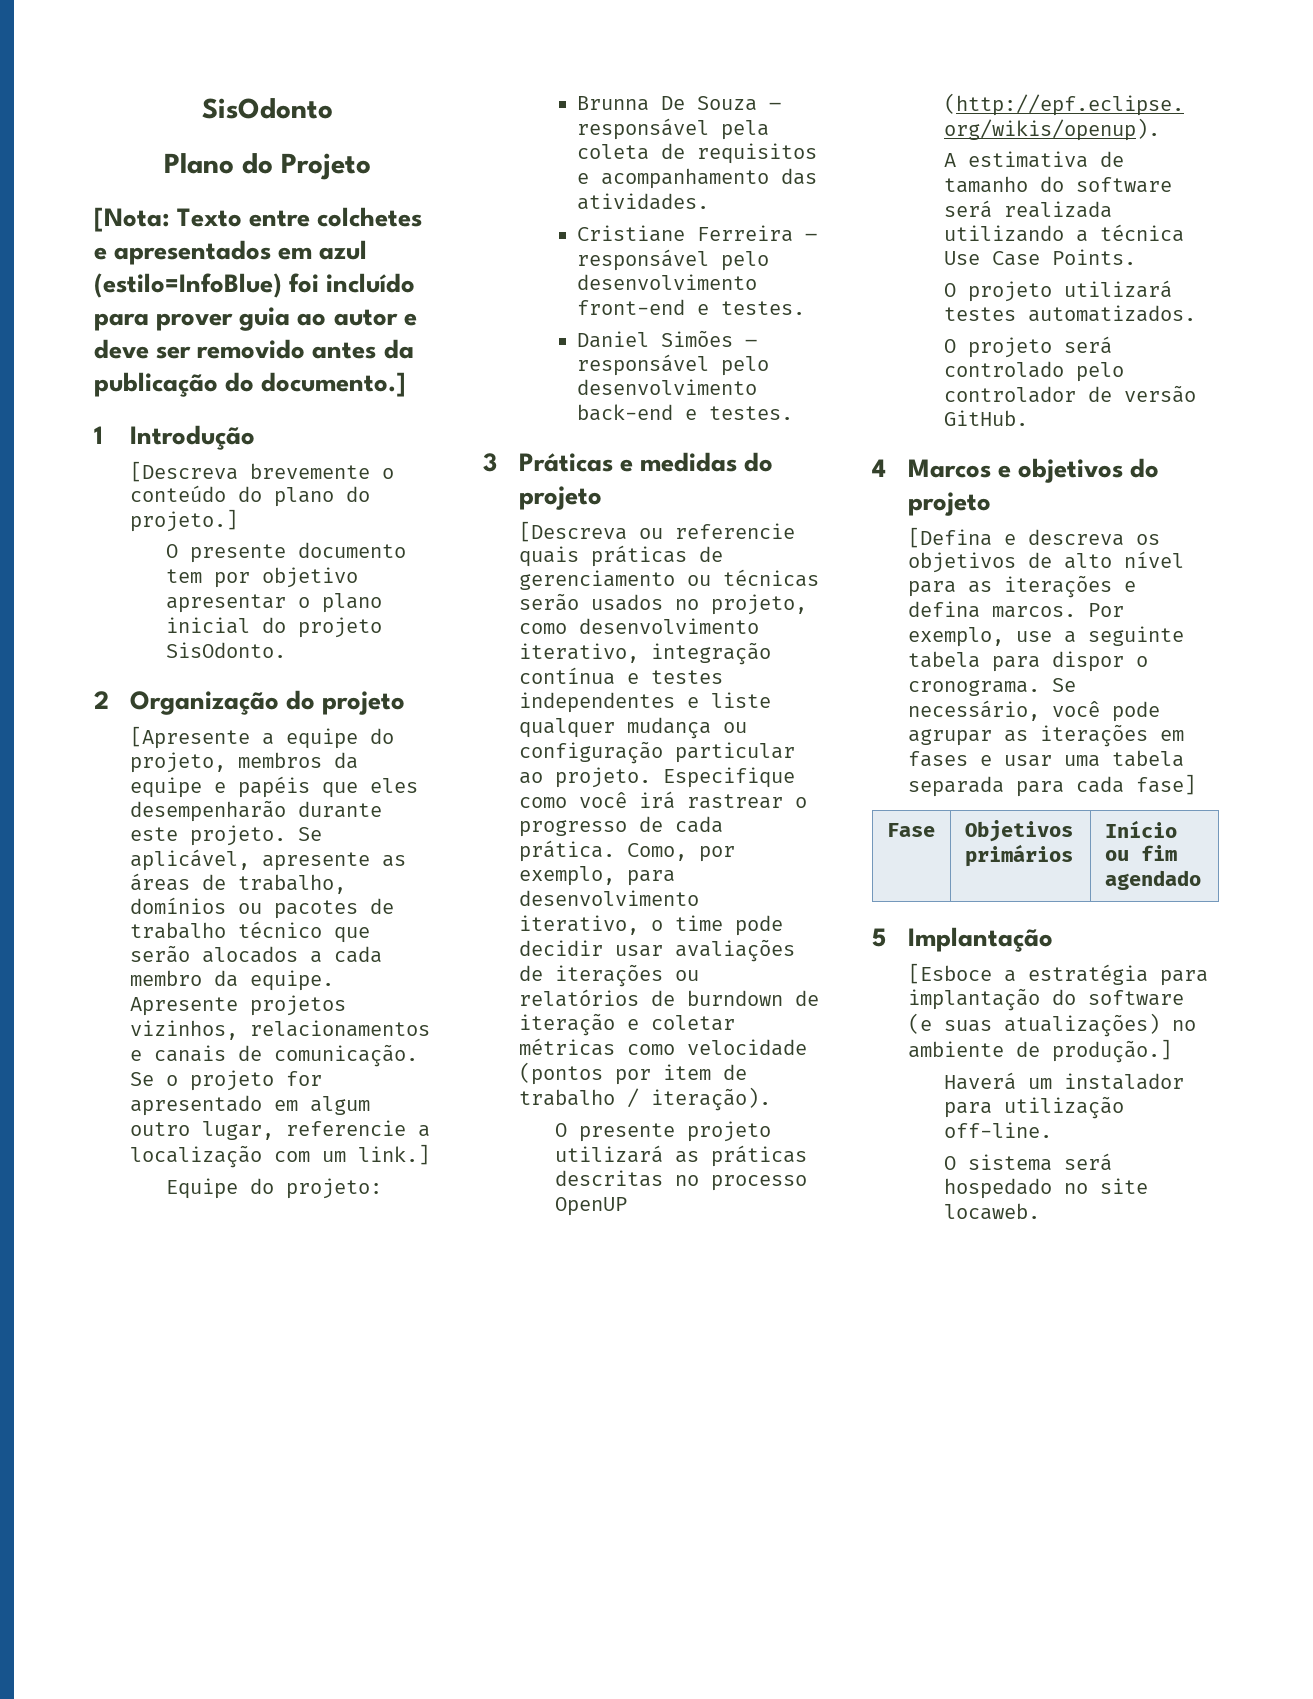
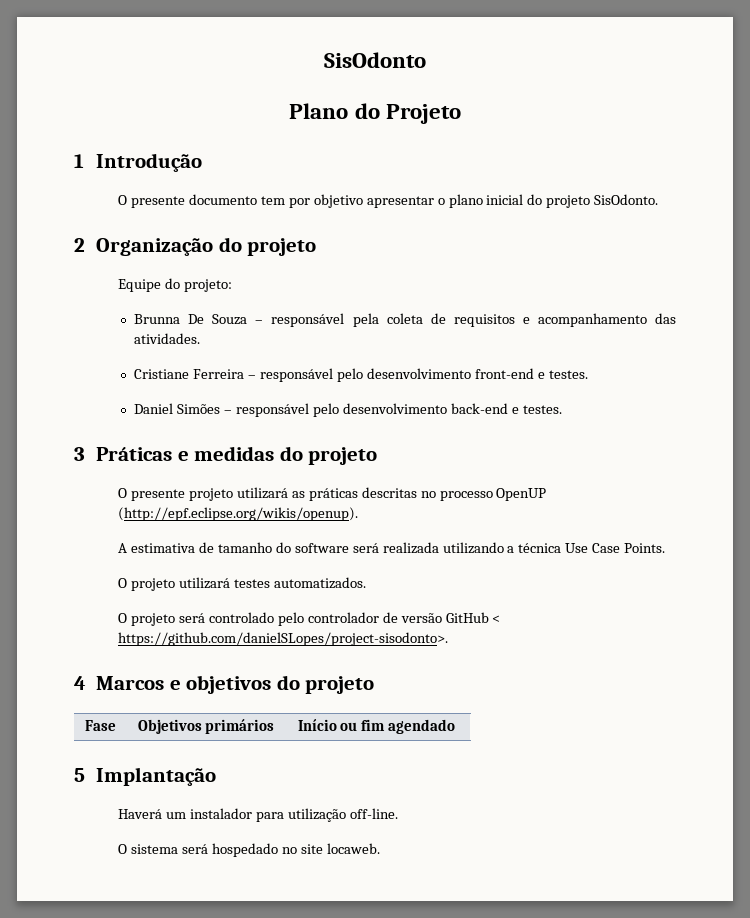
[94,207,423,232] [94,240,368,265] [94,273,416,298] [94,307,417,331] [94,339,414,359] [94,372,407,397] [94,425,255,450] [129,461,394,482] [129,485,370,507] [129,509,238,532] [Nota: Texto entre colchetes e apresentados em azul (estilo=InfoBlue) foi incluído para prover guia ao autor e deve ser removido antes da publicação do documento.] // 1 Introdução // [Descreva brevemente o conteúdo do plano do projeto.] -> [74,153,203,172] 1 Introdução
[129,726,394,749] [129,752,358,773] [129,776,418,798] [129,800,382,822] [129,825,322,846] [129,849,406,871] [129,873,346,894] [129,897,394,919] [129,921,370,943] [129,945,382,963] [129,970,334,991] [129,995,346,1016] [129,1020,430,1040] [129,1044,418,1067] [129,1070,322,1091] [129,1095,370,1116] [129,1120,430,1140] [129,1144,430,1168] // [Apresente a equipe do projeto, membros da equipe e papéis que eles desempenharão durante este projeto. Se aplicável, apresente as áreas de trabalho, domínios ou pacotes de trabalho técnico que serão alocados a cada membro da equipe. Apresente projetos vizinhos, relacionamentos e canais de comunicação. Se o projeto for apresentado em algum outro lugar, referencie a localização com um link.] -> (317, 247) none
[518,521,795,542] [518,545,723,567] [518,569,819,590] [518,593,807,615] [518,618,759,634] [518,642,771,665] [518,667,723,685] [518,692,771,713] [518,717,747,739] [518,741,795,764] [518,767,795,788] [518,791,807,809] [518,816,723,837] [518,840,735,862] [518,866,675,886] [518,890,699,906] [518,915,783,936] [518,939,795,962] [518,964,699,987] [518,989,819,1007] [518,1013,735,1036] [518,1038,807,1056] [518,1062,747,1085] [518,1087,771,1111] // [Descreva ou referencie quais práticas de gerenciamento ou técnicas serão usados no projeto, como desenvolvimento iterativo, integração contínua e testes independentes e liste qualquer mudança ou configuração particular ao projeto. Especifique como você irá rastrear o progresso de cada prática. Como, por exemplo, para desenvolvimento iterativo, o time pode decidir usar avaliações de iterações ou relatórios de burndown de iteração e coletar métricas como velocidade (pontos por item de trabalho / iteração). -> (378, 456) none
[943,410,1028,426] GitHub. -> [445,612,501,623] [118,632,449,646] GitHub < https://github.com/danielSLopes/project-sisodonto>.
[907,527,1160,548] [907,551,1184,573] [907,575,1136,598] [907,601,1124,618] [907,626,1184,647] [907,651,1148,672] [907,678,1076,696] [907,700,1160,722] [907,724,1184,747] [907,750,1184,767] [907,774,1196,797] // [Defina e descreva os objetivos de alto nível para as iterações e defina marcos. Por exemplo, use a seguinte tabela para dispor o cronograma. Se necessário, você pode agrupar as iterações em fases e usar uma tabela separada para cada fase] -> (375, 685) none
[907,963,1208,986] [907,988,1184,1011] [907,1013,1196,1037] [907,1039,1172,1063] // [Esboce a estratégia para implantação do software (e suas atualizações) no ambiente de produção.] -> (217, 776) none

